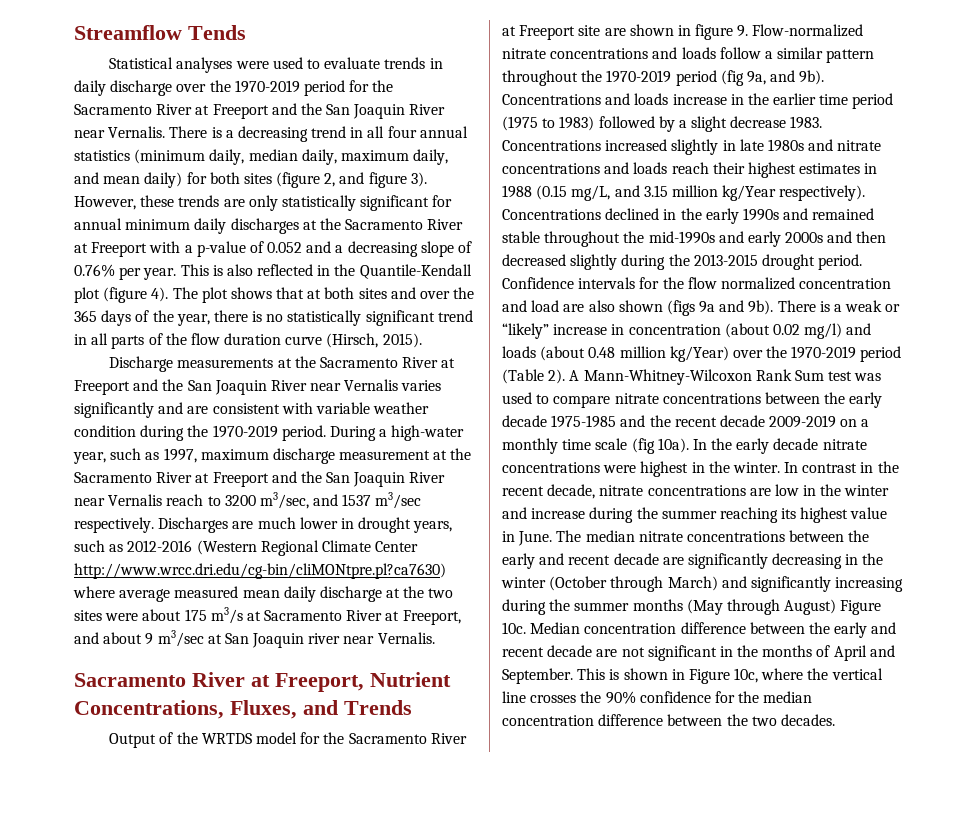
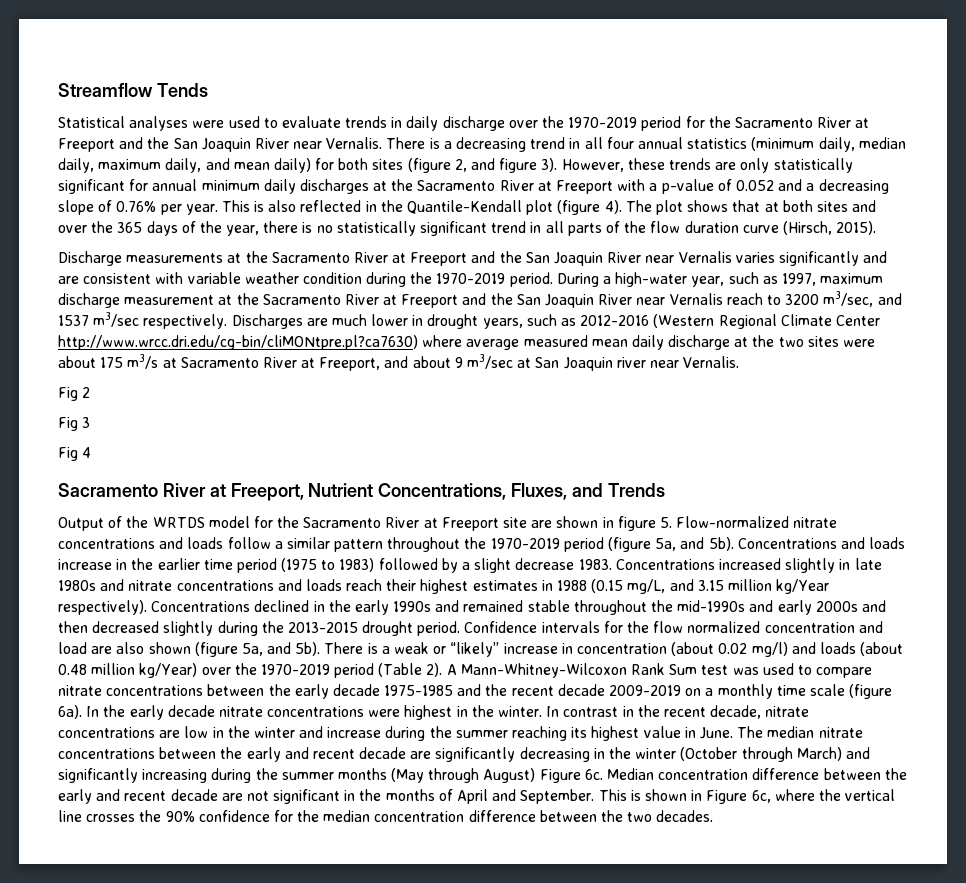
(435, 638) none -> [58,387,91,401] [58,417,91,431] [58,447,92,461] // Fig 2 // Fig 3 // Fig 4
[737,25,749,37] 9. -> [659,517,672,528] 5.
[720,70,825,86] (fig 9a, and 9b). -> [608,537,734,552] (figure 5a, and 5b).
[666,300,774,316] (figs 9a and 9b). -> [194,642,321,657] (figure 5a, and 5b).
[631,438,689,454] (fig 10a). -> [849,684,893,699] [58,705,82,719] (figure 6a).
[502,622,526,634] 10c. -> [584,769,603,780] 6c.
[734,668,759,683] 10c, -> [751,790,771,803] 6c,

